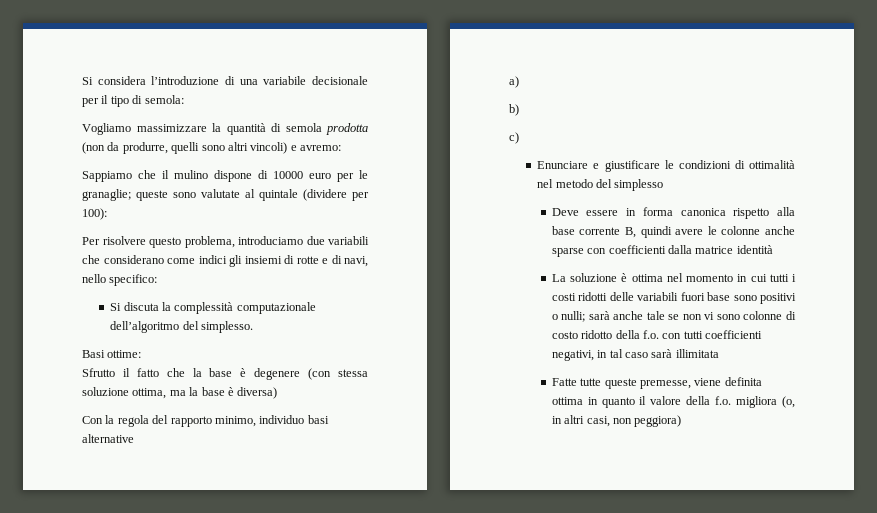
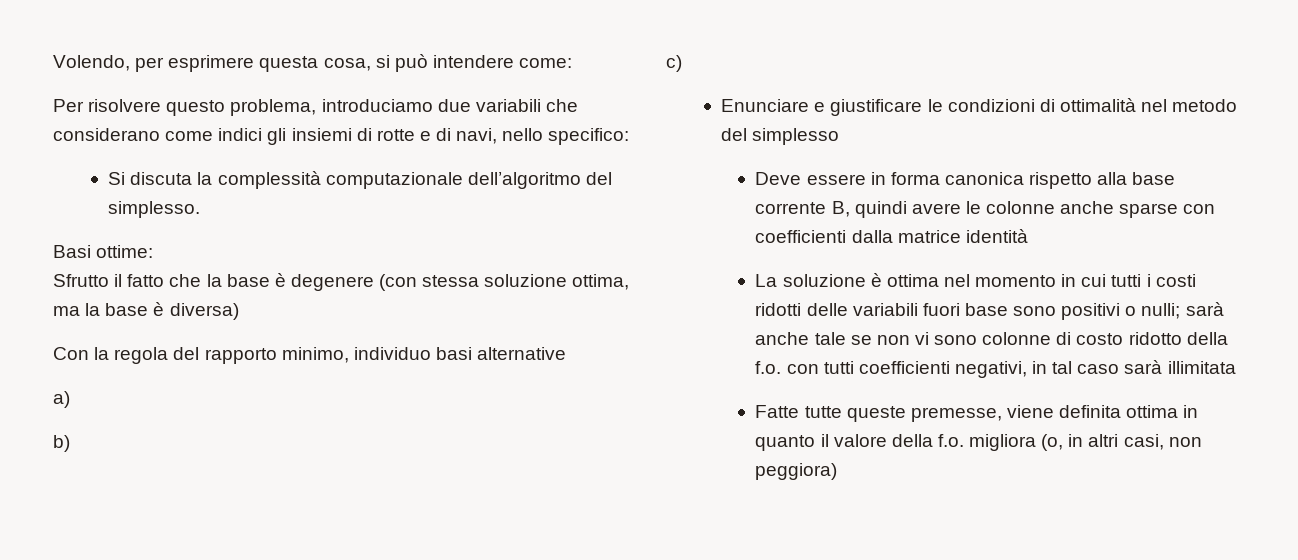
[82,76,368,85] [82,95,184,107] [82,123,368,135] [82,142,341,154] [82,170,368,182] [82,189,369,201] [82,208,107,220] Si considera l’introduzione di una variabile decisionale per il tipo di semola: // Vogliamo massimizzare la quantità di semola prodotta (non da produrre, quelli sono altri vincoli) e avremo: // Sappiamo che il mulino dispone di 10000 euro per le granaglie; queste sono valutate al quintale (dividere per 100): -> [53,54,573,72] Volendo, per esprimere questa cosa, si può intendere come:

